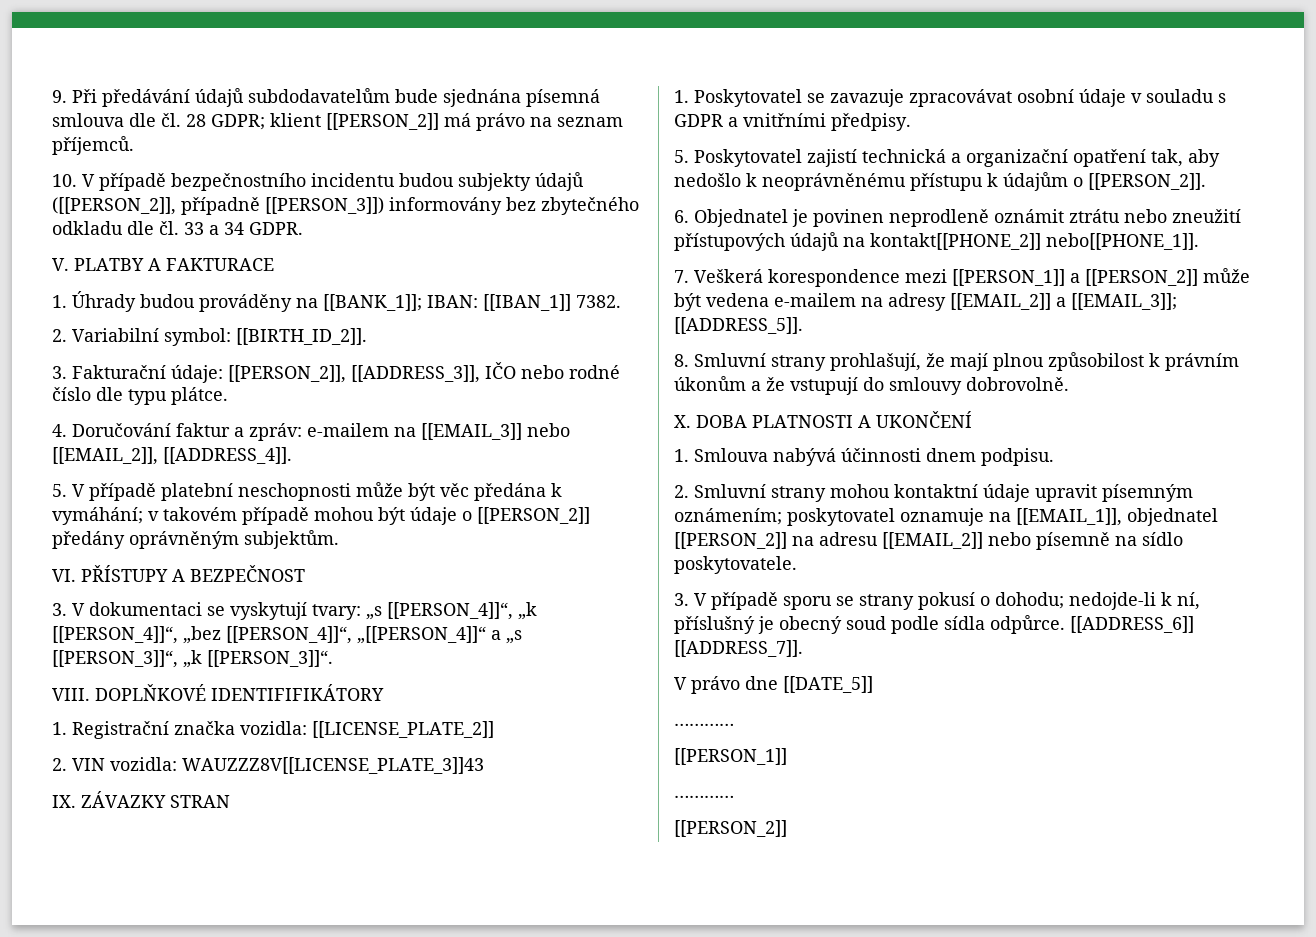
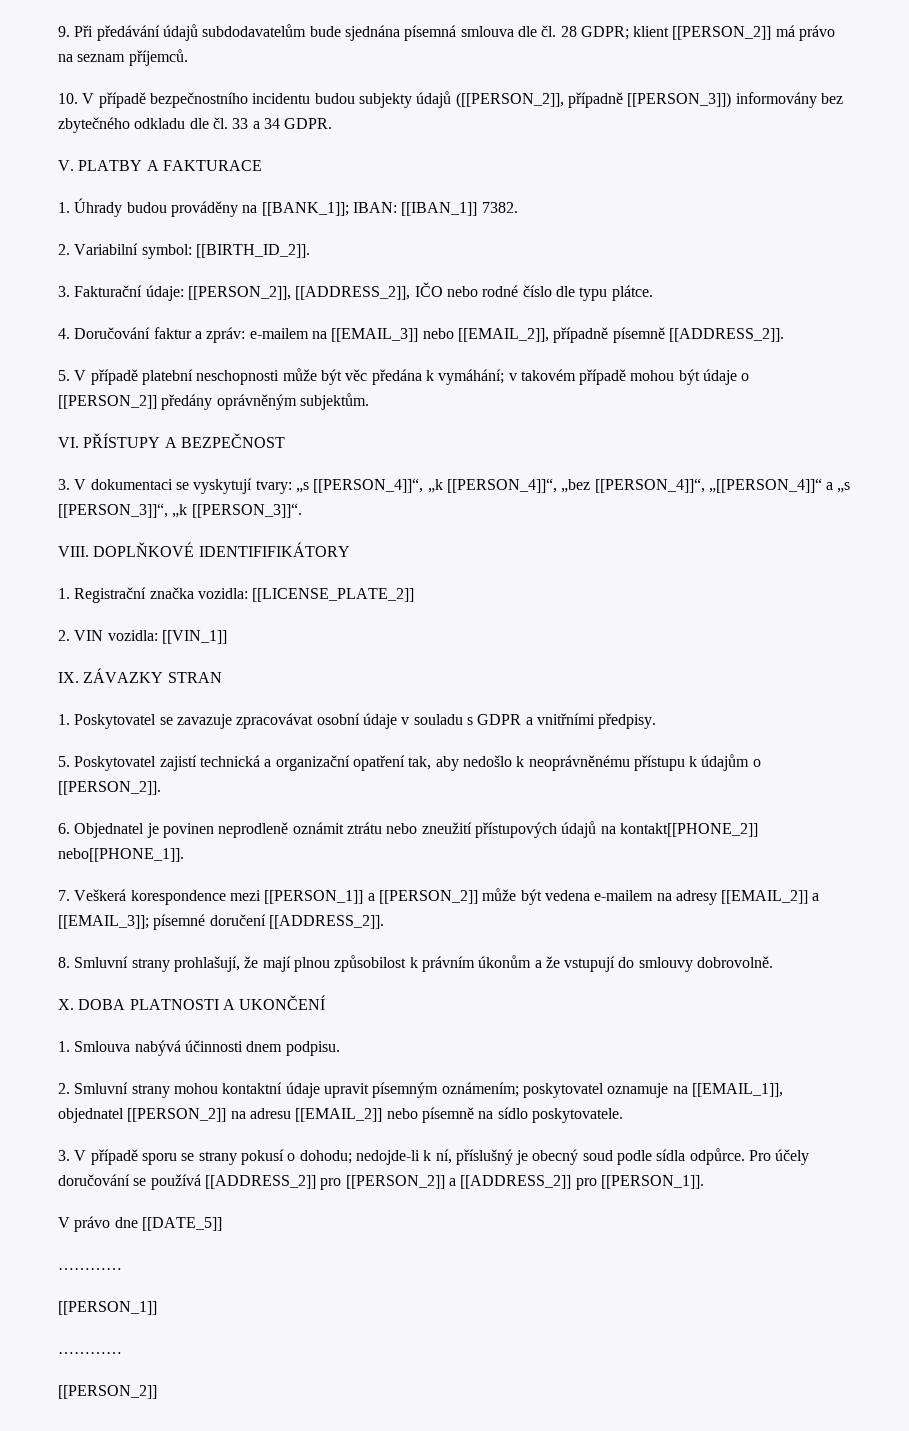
[351,365,480,383] [[ADDRESS_3]], -> [295,286,411,300] [[ADDRESS_2]],
[163,447,292,464] [[ADDRESS_4]]. -> [553,327,784,343] případně písemně [[ADDRESS_2]].
[182,757,484,774] WAUZZZ8V[[LICENSE_PLATE_3]]43 -> [161,630,227,644] [[VIN_1]]
[674,317,803,334] [[ADDRESS_5]]. -> [153,914,384,930] písemné doručení [[ADDRESS_2]].
[1070,616,1194,633] [674,640,803,657] [[ADDRESS_6]] [[ADDRESS_7]]. -> [749,1149,810,1165] [58,1174,704,1190] Pro účely doručování se používá [[ADDRESS_2]] pro [[PERSON_2]] a [[ADDRESS_2]] pro [[PERSON_1]].

